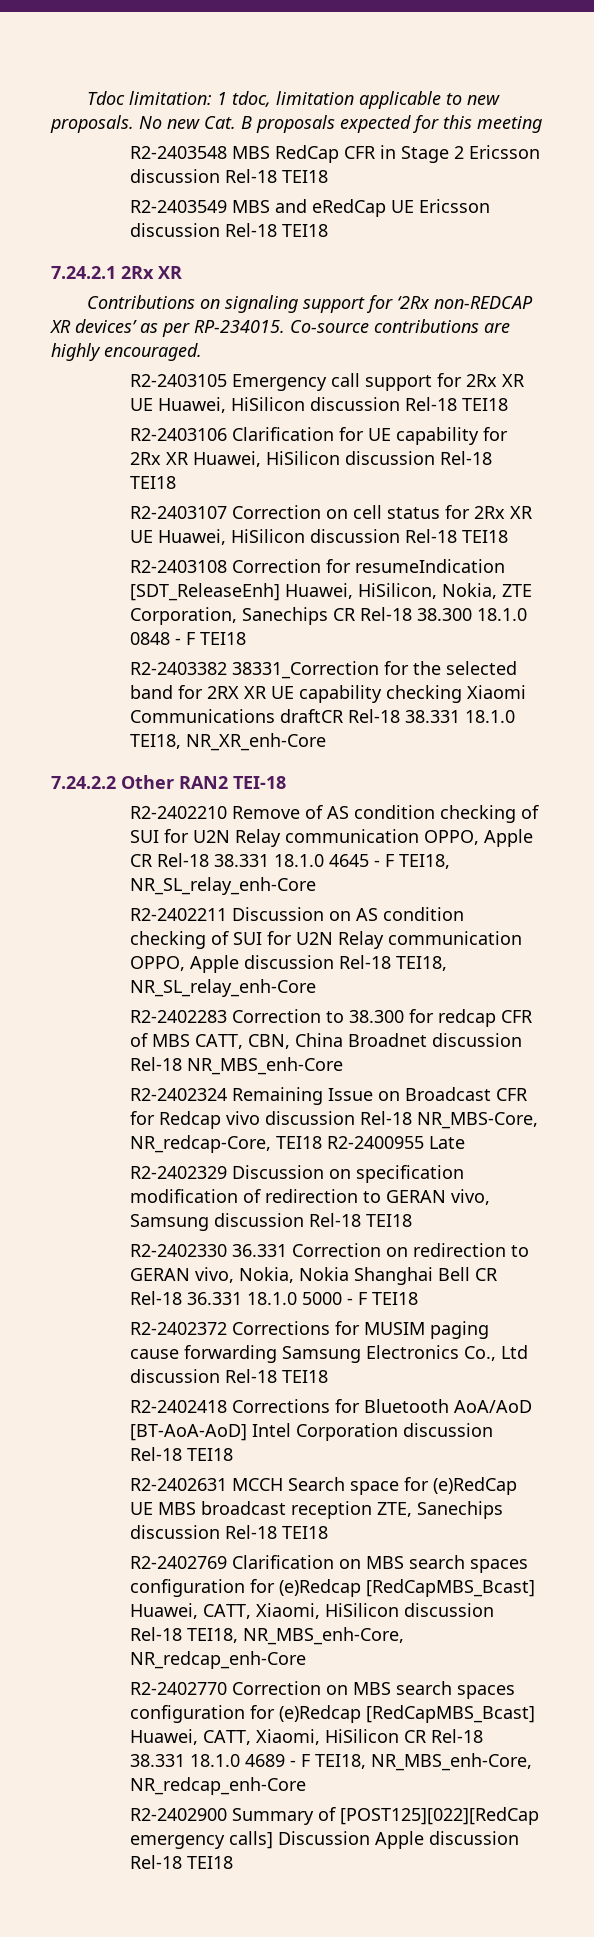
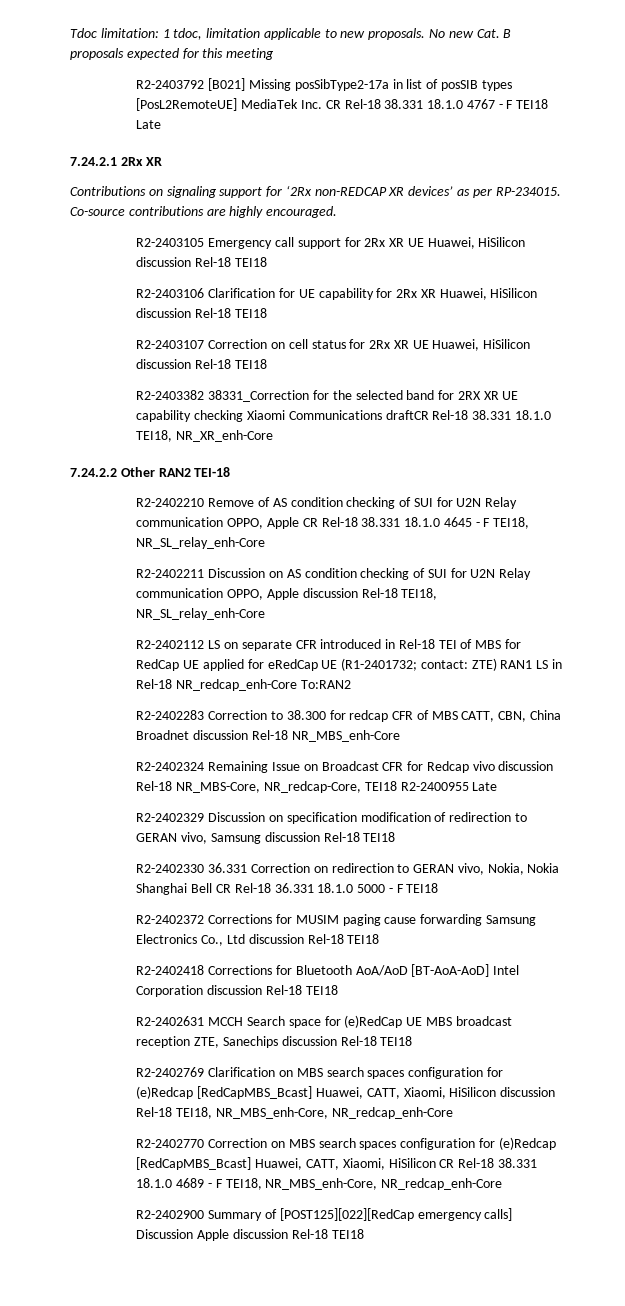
[130,145,541,163] [130,169,329,183] [130,199,491,217] [130,223,329,237] R2-2403548 MBS RedCap CFR in Stage 2 Ericsson discussion Rel-18 TEI18 // R2-2403549 MBS and eRedCap UE Ericsson discussion Rel-18 TEI18 -> [136,78,512,91] [136,98,549,111] [136,120,162,129] R2-2403792 [B021] Missing posSibType2-17a in list of posSIB types [PosL2RemoteUE] MediaTek Inc. CR Rel-18 38.331 18.1.0 4767 - F TEI18 Late
[130,559,506,573] [130,583,533,601] [130,607,528,625] [130,632,247,645] // R2-2403108 Correction for resumeIndication [SDT_ReleaseEnh] Huawei, HiSilicon, Nokia, ZTE Corporation, Sanechips CR Rel-18 38.300 18.1.0 0848 - F TEI18 -> (267, 364) none
(317, 988) none -> [136,639,521,651] [136,658,562,671] [136,679,351,691] // R2-2402112 LS on separate CFR introduced in Rel-18 TEI of MBS for RedCap UE applied for eRedCap UE (R1-2401732; contact: ZTE) RAN1 LS in Rel-18 NR_redcap_enh-Core To:RAN2

